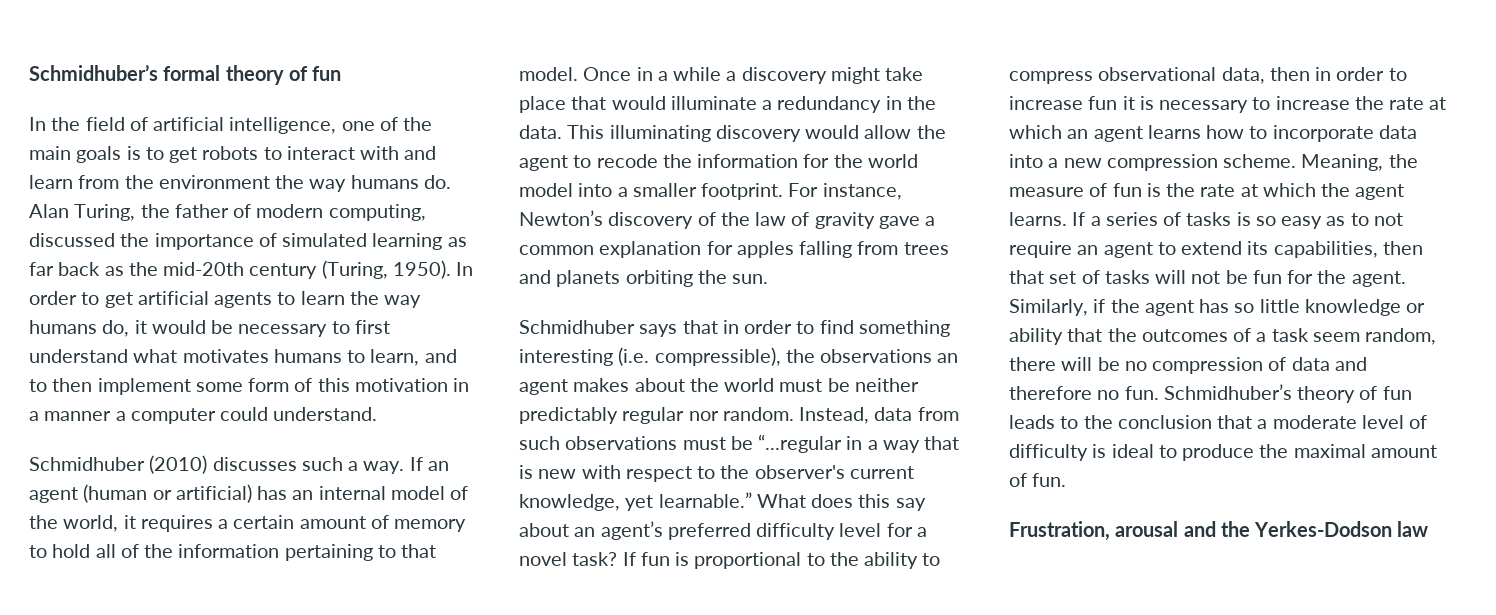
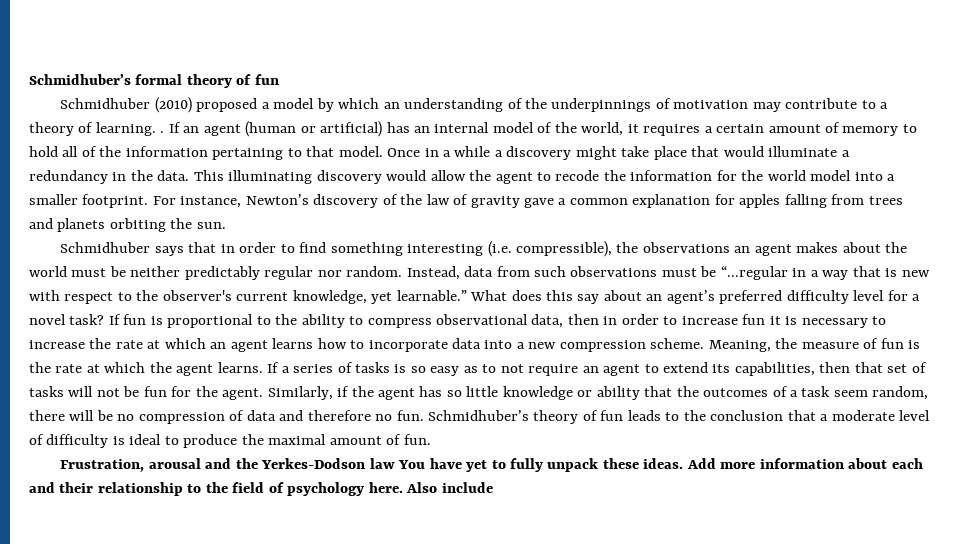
[29,117,433,134] [29,146,437,163] [29,175,451,192] [29,204,426,221] [29,233,467,250] [29,260,474,279] [29,291,422,308] [29,320,390,337] [29,349,457,366] [29,378,470,395] [29,407,378,424] [29,455,405,474] In the field of artificial intelligence, one of the main goals is to get robots to interact with and learn from the environment the way humans do. Alan Turing, the father of modern computing, discussed the importance of simulated learning as far back as the mid-20th century (Turing, 1950). In order to get artificial agents to learn the way humans do, it would be necessary to first understand what motivates humans to learn, and to then implement some form of this motivation in a manner a computer could understand. // Schmidhuber (2010) discusses such a way. -> [60,97,889,113] [29,122,165,136] Schmidhuber (2010) proposed a model by which an understanding of the underpinnings of motivation may contribute to a theory of learning. .
(1429, 529) none -> [398,458,923,472] [29,482,493,496] You have yet to fully unpack these ideas. Add more information about each and their relationship to the field of psychology here. Also include

